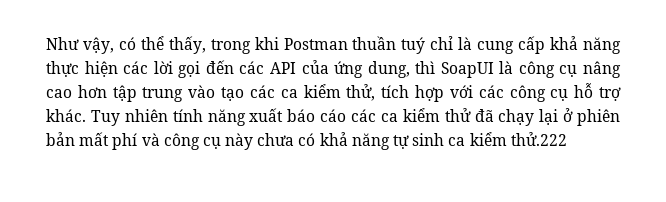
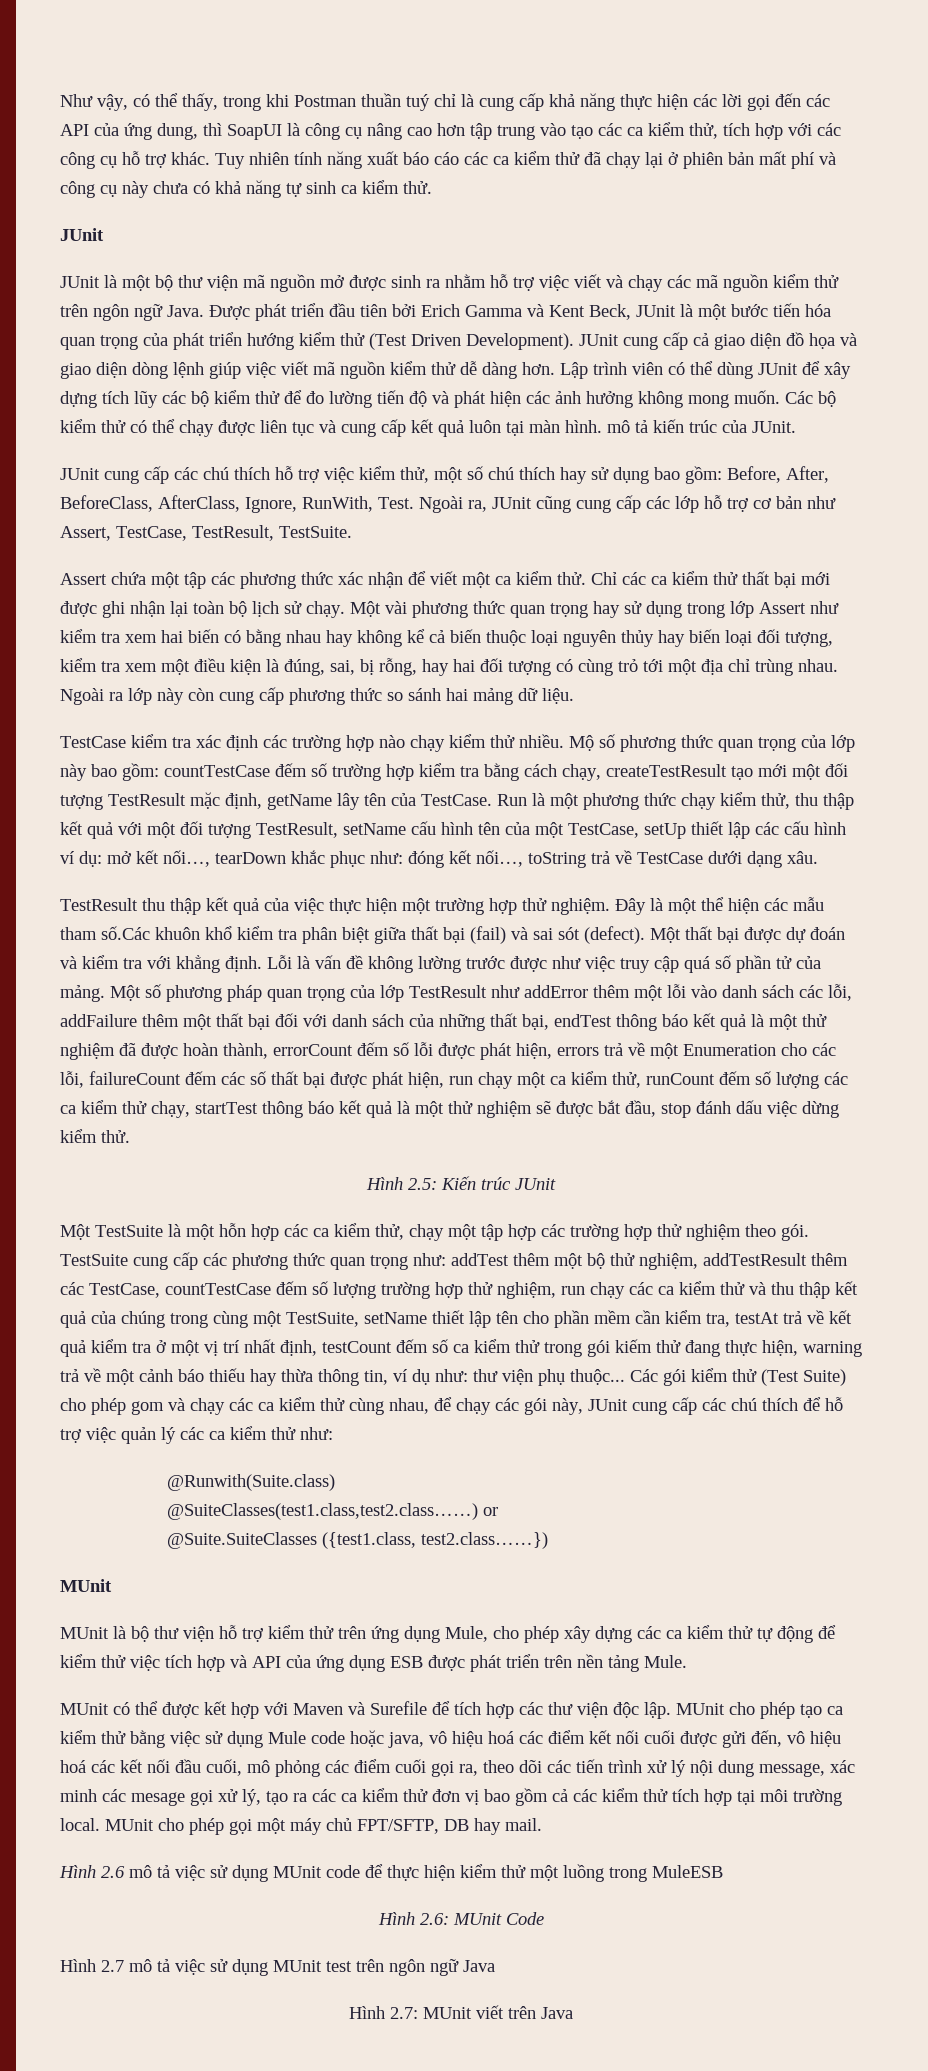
[510,132,567,146] thử.222 -> [403,181,432,194] [60,228,104,241] [60,274,839,292] [60,303,831,321] [60,332,857,350] [60,361,851,379] [60,390,836,408] [60,419,796,437] [60,466,829,484] [60,495,836,513] [60,525,352,541] [60,571,830,589] [60,601,839,618] [60,629,833,647] [60,658,838,676] [60,687,574,705] [60,734,855,752] [60,763,848,781] [60,792,854,810] [60,821,846,839] [60,850,818,868] [60,897,824,915] [60,926,845,944] [60,955,821,973] [60,984,852,1002] [60,1013,827,1031] [60,1042,836,1060] [60,1071,848,1089] [60,1100,839,1118] [60,1129,130,1143] [366,1176,556,1190] [60,1223,809,1241] [60,1252,848,1270] [60,1281,858,1299] [60,1310,852,1328] [60,1339,862,1357] [60,1368,846,1386] [60,1397,843,1415] [60,1426,333,1444] [166,1474,335,1491] [166,1503,498,1520] [166,1532,548,1549] [60,1579,112,1592] [60,1625,836,1643] [60,1654,687,1672] [60,1701,843,1719] [60,1730,841,1748] [60,1759,855,1777] [60,1788,842,1806] [60,1818,542,1835] [59,1864,723,1882] [377,1912,544,1925] [60,1959,495,1976] [349,2005,573,2019] thử. // JUnit // JUnit là một bộ thư viện mã nguồn mở được sinh ra nhằm hỗ trợ việc viết và chạy các mã nguồn kiểm thử trên ngôn ngữ Java. Được phát triển đầu tiên bởi Erich Gamma và Kent Beck, JUnit là một bước tiến hóa quan trọng của phát triển hướng kiểm thử (Test Driven Development). JUnit cung cấp cả giao diện đồ họa và giao diện dòng lệnh giúp việc viết mã nguồn kiểm thử dễ dàng hơn. Lập trình viên có thể dùng JUnit để xây dựng tích lũy các bộ kiểm thử để đo lường tiến độ và phát hiện các ảnh hưởng không mong muốn. Các bộ kiểm thử có thể chạy được liên tục và cung cấp kết quả luôn tại màn hình. mô tả kiến trúc của JUnit. // JUnit cung cấp các chú thích hỗ trợ việc kiểm thử, một số chú thích hay sử dụng bao gồm: Before, After, BeforeClass, AfterClass, Ignore, RunWith, Test. Ngoài ra, JUnit cũng cung cấp các lớp hỗ trợ cơ bản như Assert, TestCase, TestResult, TestSuite. // Assert chứa một tập các phương thức xác nhận để viết một ca kiểm thử. Chỉ các ca kiểm thử thất bại mới được ghi nhận lại toàn bộ lịch sử chạy. Một vài phương thức quan trọng hay sử dụng trong lớp Assert như kiểm tra xem hai biến có bằng nhau hay không kể cả biến thuộc loại nguyên thủy hay biến loại đối tượng, kiểm tra xem một điều kiện là đúng, sai, bị rỗng, hay hai đối tượng có cùng trỏ tới một địa chỉ trùng nhau. Ngoài ra lớp này còn cung cấp phương thức so sánh hai mảng dữ liệu. // TestCase kiểm tra xác định các trường hợp nào chạy kiểm thử nhiều. Mộ số phương thức quan trọng của lớp này bao gồm: countTestCase đếm số trường hợp kiểm tra bằng cách chạy, createTestResult tạo mới một đối tượng TestResult mặc định, getName lây tên của TestCase. Run là một phương thức chạy kiểm thử, thu thập kết quả với một đối tượng TestResult, setName cấu hình tên của một TestCase, setUp thiết lập các cấu hình ví dụ: mở kết nối…, tearDown khắc phục như: đóng kết nối…, toString trả về TestCase dưới dạng xâu. // TestResult thu thập kết quả của việc thực hiện một trường hợp thử nghiệm. Đây là một thể hiện các mẫu tham số.Các khuôn khổ kiểm tra phân biệt giữa thất bại (fail) và sai sót (defect). Một thất bại được dự đoán và kiểm tra với khẳng định. Lỗi là vấn đề không lường trước được như việc truy cập quá số phần tử của mảng. Một số phương pháp quan trọng của lớp TestResult như addError thêm một lỗi vào danh sách các lỗi, addFailure thêm một thất bại đối với danh sách của những thất bại, endTest thông báo kết quả là một thử nghiệm đã được hoàn thành, errorCount đếm số lỗi được phát hiện, errors trả về một Enumeration cho các lỗi, failureCount đếm các số thất bại được phát hiện, run chạy một ca kiểm thử, runCount đếm số lượng các ca kiểm thử chạy, startTest thông báo kết quả là một thử nghiệm sẽ được bắt đầu, stop đánh dấu việc dừng kiểm thử. // Hình 2.5: Kiến trúc JUnit // Một TestSuite là một hỗn hợp các ca kiểm thử, chạy một tập hợp các trường hợp thử nghiệm theo gói. TestSuite cung cấp các phương thức quan trọng như: addTest thêm một bộ thử nghiệm, addTestResult thêm các TestCase, countTestCase đếm số lượng trường hợp thử nghiệm, run chạy các ca kiểm thử và thu thập kết quả của chúng trong cùng một TestSuite, setName thiết lập tên cho phần mềm cần kiểm tra, testAt trả về kết quả kiểm tra ở một vị trí nhất định, testCount đếm số ca kiểm thử trong gói kiếm thử đang thực hiện, warning trả về một cảnh báo thiếu hay thừa thông tin, ví dụ như: thư viện phụ thuộc... Các gói kiểm thử (Test Suite) cho phép gom và chạy các ca kiểm thử cùng nhau, để chạy các gói này, JUnit cung cấp các chú thích để hỗ trợ việc quản lý các ca kiểm thử như: // @Runwith(Suite.class) // @SuiteClasses(test1.class,test2.class……) or // @Suite.SuiteClasses ({test1.class, test2.class……}) // MUnit // MUnit là bộ thư viện hỗ trợ kiểm thử trên ứng dụng Mule, cho phép xây dựng các ca kiểm thử tự động để kiểm thử việc tích hợp và API của ứng dụng ESB được phát triển trên nền tảng Mule. // MUnit có thể được kết hợp với Maven và Surefile để tích hợp các thư viện độc lập. MUnit cho phép tạo ca kiểm thử bằng việc sử dụng Mule code hoặc java, vô hiệu hoá các điểm kết nối cuối được gửi đến, vô hiệu hoá các kết nối đầu cuối, mô phỏng các điểm cuối gọi ra, theo dõi các tiến trình xử lý nội dung message, xác minh các mesage gọi xử lý, tạo ra các ca kiểm thử đơn vị bao gồm cả các kiểm thử tích hợp tại môi trường local. MUnit cho phép gọi một máy chủ FPT/SFTP, DB hay mail. // Hình 2.6 mô tả việc sử dụng MUnit code để thực hiện kiểm thử một luồng trong MuleESB // Hình 2.6: MUnit Code // Hình 2.7 mô tả việc sử dụng MUnit test trên ngôn ngữ Java // Hình 2.7: MUnit viết trên Java

